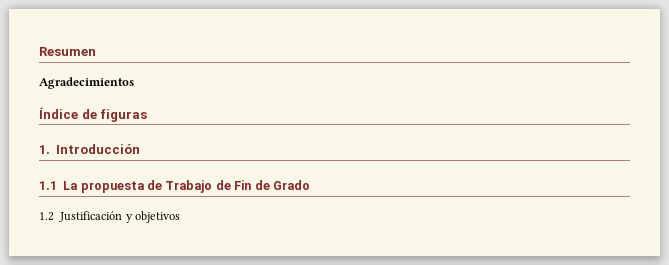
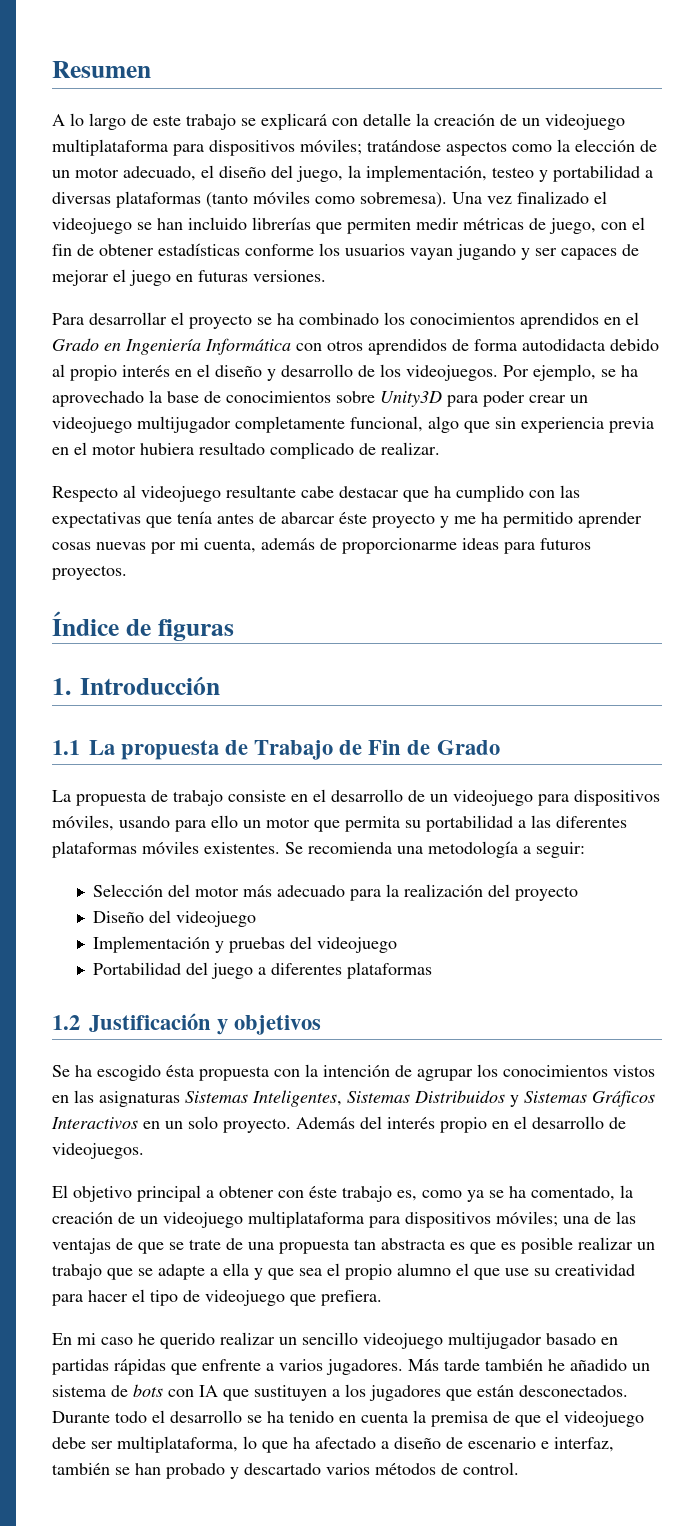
[39,77,134,89] Agradecimientos -> [52,113,625,130] [52,139,657,156] [52,165,653,182] [52,191,607,208] [52,217,645,234] [52,243,639,260] [52,269,326,286] [52,312,639,329] [52,338,659,355] [52,364,638,381] [52,390,588,407] [52,416,654,433] [52,442,440,459] [52,485,580,502] [52,511,642,528] [52,538,591,554] [52,565,127,580] A lo largo de este trabajo se explicará con detalle la creación de un videojuego multiplataforma para dispositivos móviles; tratándose aspectos como la elección de un motor adecuado, el diseño del juego, la implementación, testeo y portabilidad a diversas plataformas (tanto móviles como sobremesa). Una vez finalizado el videojuego se han incluido librerías que permiten medir métricas de juego, con el fin de obtener estadísticas conforme los usuarios vayan jugando y ser capaces de mejorar el juego en futuras versiones. // Para desarrollar el proyecto se ha combinado los conocimientos aprendidos en el Grado en Ingeniería Informática con otros aprendidos de forma autodidacta debido al propio interés en el diseño y desarrollo de los videojuegos. Por ejemplo, se ha aprovechado la base de conocimientos sobre Unity3D para poder crear un videojuego multijugador completamente funcional, algo que sin experiencia previa en el motor hubiera resultado complicado de realizar. // Respecto al videojuego resultante cabe destacar que ha cumplido con las expectativas que tenía antes de abarcar éste proyecto y me ha permitido aprender cosas nuevas por mi cuenta, además de proporcionarme ideas para futuros proyectos.
[39,211,180,223] 1.2 Justificación y objetivos -> [52,789,660,806] [52,815,627,832] [52,841,585,858] [92,884,578,901] [92,910,256,927] [92,936,397,953] [92,962,432,979] [52,1013,322,1035] [52,1064,655,1081] [52,1090,655,1107] [51,1116,626,1133] [52,1143,144,1159] [52,1185,633,1202] [52,1211,636,1228] [52,1237,655,1254] [52,1263,635,1280] [52,1289,382,1306] [52,1332,618,1349] [52,1359,650,1375] [52,1384,628,1401] [52,1410,644,1427] [52,1436,614,1453] [52,1462,519,1479] La propuesta de trabajo consiste en el desarrollo de un videojuego para dispositivos móviles, usando para ello un motor que permita su portabilidad a las diferentes plataformas móviles existentes. Se recomienda una metodología a seguir: // Selección del motor más adecuado para la realización del proyecto // Diseño del videojuego // Implementación y pruebas del videojuego // Portabilidad del juego a diferentes plataformas // 1.2 Justificación y objetivos // Se ha escogido ésta propuesta con la intención de agrupar los conocimientos vistos en las asignaturas Sistemas Inteligentes, Sistemas Distribuidos y Sistemas Gráficos Interactivos en un solo proyecto. Además del interés propio en el desarrollo de videojuegos. // El objetivo principal a obtener con éste trabajo es, como ya se ha comentado, la creación de un videojuego multiplataforma para dispositivos móviles; una de las ventajas de que se trate de una propuesta tan abstracta es que es posible realizar un trabajo que se adapte a ella y que sea el propio alumno el que use su creatividad para hacer el tipo de videojuego que prefiera. // En mi caso he querido realizar un sencillo videojuego multijugador basado en partidas rápidas que enfrente a varios jugadores. Más tarde también he añadido un sistema de bots con IA que sustituyen a los jugadores que están desconectados. Durante todo el desarrollo se ha tenido en cuenta la premisa de que el videojuego debe ser multiplataforma, lo que ha afectado a diseño de escenario e interfaz, también se han probado y descartado varios métodos de control.

